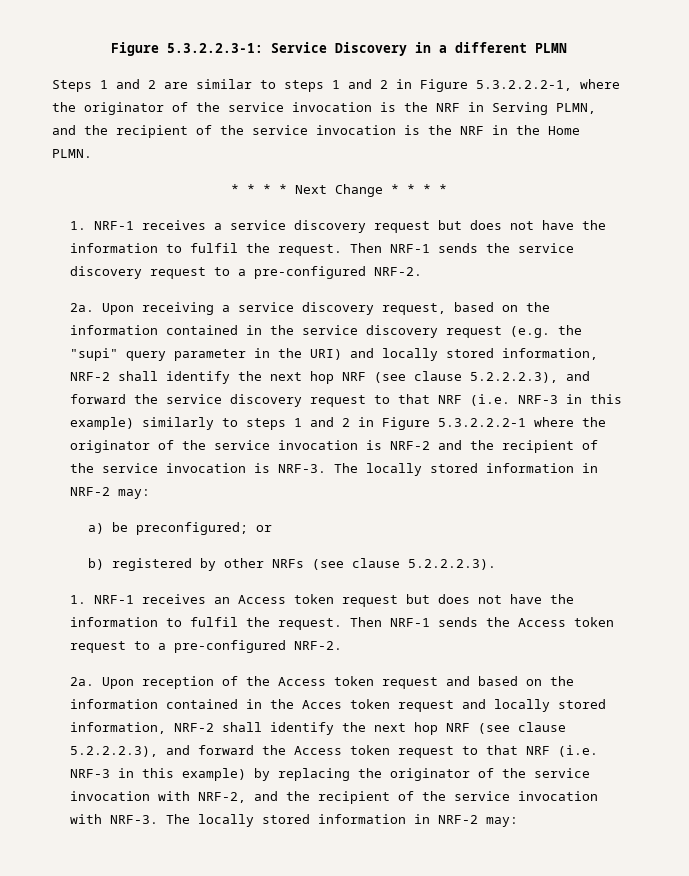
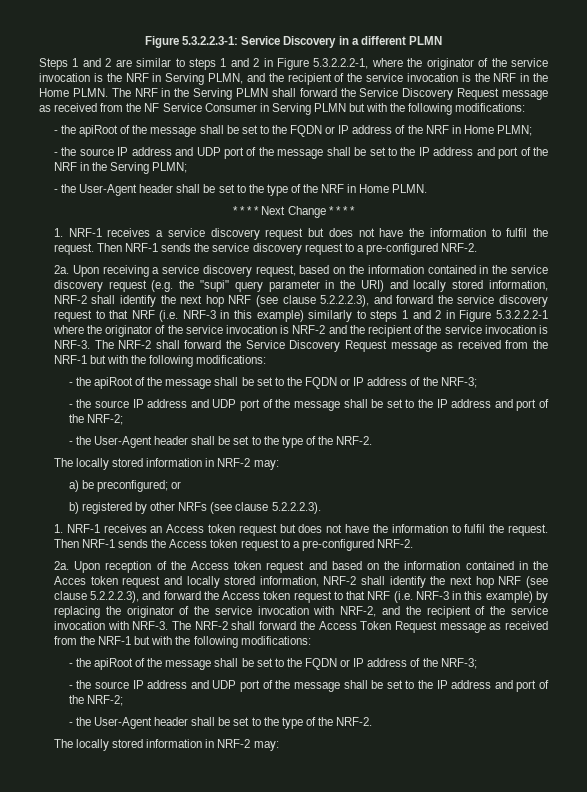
(92, 153) none -> [111,88,548,100] [39,103,526,115] [53,125,533,137] [53,147,548,159] [53,162,188,174] [53,184,428,196] The NRF in the Serving PLMN shall forward the Service Discovery Request message as received from the NF Service Consumer in Serving PLMN but with the following modifications: // - the apiRoot of the message shall be set to the FQDN or IP address of the NRF in Home PLMN; // - the source IP address and UDP port of the message shall be set to the IP address and port of the NRF in the Serving PLMN; // - the User-Agent header shall be set to the type of the NRF in Home PLMN.
(358, 468) none -> [118,340,548,352] [53,355,267,367] [68,377,477,389] [68,399,550,411] [68,414,123,425] [68,436,373,448] [53,458,73,467] NRF-2 shall forward the Service Discovery Request message as received from the NRF-1 but with the following modifications: // - the apiRoot of the message shall be set to the FQDN or IP address of the NRF-3; // - the source IP address and UDP port of the message shall be set to the IP address and port of the NRF-2; // - the User-Agent header shall be set to the type of the NRF-2. // The
(190, 819) none -> [194,621,548,633] [53,636,311,648] [68,658,477,670] [68,680,550,692] [68,695,123,706] [68,717,373,729] [53,739,73,748] NRF-2 shall forward the Access Token Request message as received from the NRF-1 but with the following modifications: // - the apiRoot of the message shall be set to the FQDN or IP address of the NRF-3; // - the source IP address and UDP port of the message shall be set to the IP address and port of the NRF-2; // - the User-Agent header shall be set to the type of the NRF-2. // The

